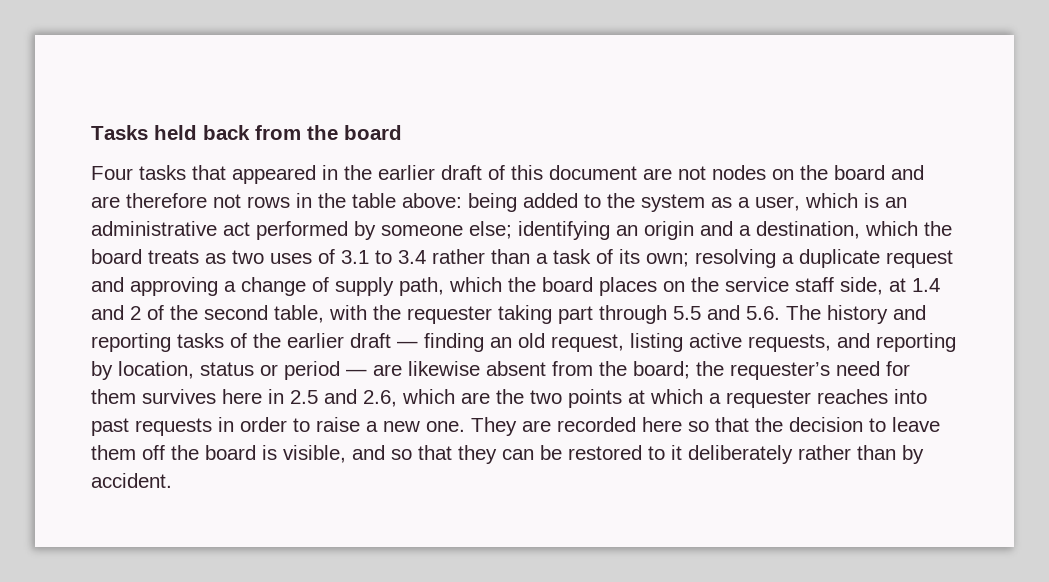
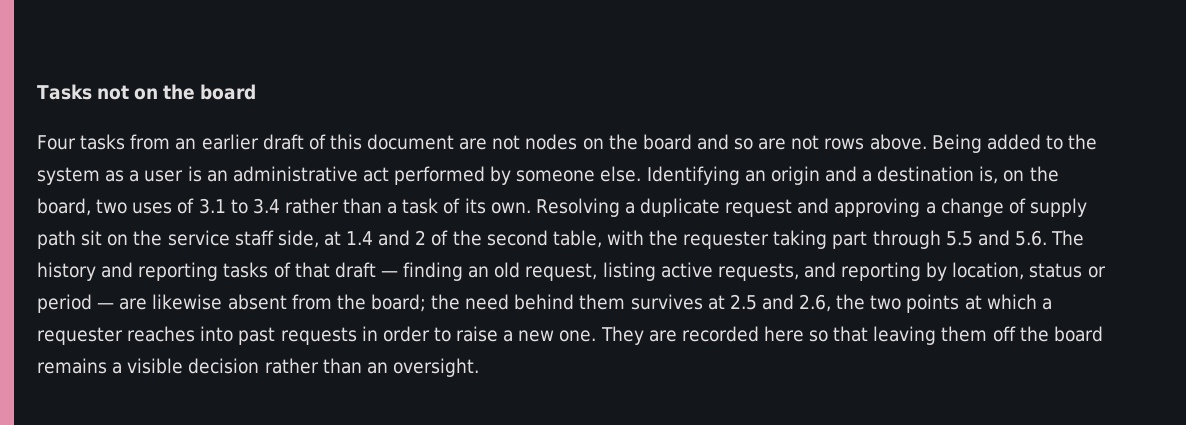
[154,125,301,140] held back from -> [97,85,159,100] not on
[192,165,372,184] that appeared in the -> [130,134,197,150] from an
[91,193,517,212] are therefore not rows in the table above: being -> [734,134,982,153] so are not rows above. Being
[755,193,858,211] user, which -> [144,170,184,182] user
[469,221,610,240] else; identifying -> [600,166,740,185] else. Identifying
[756,221,952,239] [91,249,226,264] destination, which the board treats as -> [877,166,1059,184] [37,198,91,216] destination is, on the board,
[646,249,776,268] own; resolving -> [490,198,620,217] own. Resolving
[399,277,657,296] path, which the board places -> [37,230,103,249] path sit
[253,333,344,348] the earlier -> [294,262,330,278] that
[730,361,910,380] [91,389,284,404] requester’s need for them survives here in -> [465,294,725,310] need behind them survives at
[402,389,490,404] which are -> (832, 303) none
[755,417,940,432] [91,445,924,464] [91,473,172,488] the decision to leave them off the board is visible, and so that they can be restored to it deliberately rather than by accident. -> [873,326,1103,345] [37,358,479,377] leaving them off the board remains a visible decision rather than an oversight.

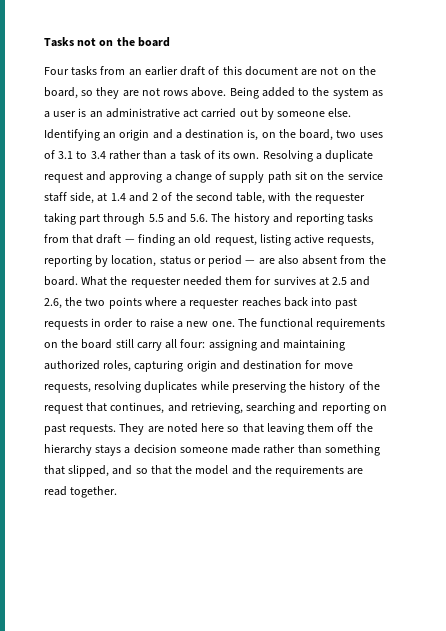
[525,134,754,150] nodes on the board and so -> [341,66,376,75] [44,87,120,99] on the board, so they
[394,166,486,185] performed -> [201,108,258,118] carried out
[273,262,291,278] of -> [44,234,69,243] from
[803,262,836,278] and -> (375, 240) none
[152,294,223,310] likewise -> [277,255,299,265] also
[370,294,626,312] board; the need behind them -> [44,276,272,288] board. What the requester needed them for
[964,294,1037,310] at which -> [144,297,177,306] where
(196, 334) none -> [283,297,308,307] back
(597, 336) none -> [237,318,386,330] [44,339,346,351] [44,360,353,372] [44,381,380,393] [44,402,387,414] [44,424,117,435] The functional requirements on the board still carry all four: assigning and maintaining authorized roles, capturing origin and destination for move requests, resolving duplicates while preserving the history of the request that continues, and retrieving, searching and reporting on past requests.
[681,326,759,342] recorded -> [166,423,198,433] noted
[1053,326,1103,342] [37,358,479,377] board remains a visible decision rather than an oversight. -> [44,444,380,456] [44,465,364,477] [44,486,118,498] hierarchy stays a decision someone made rather than something that slipped, and so that the model and the requirements are read together.

